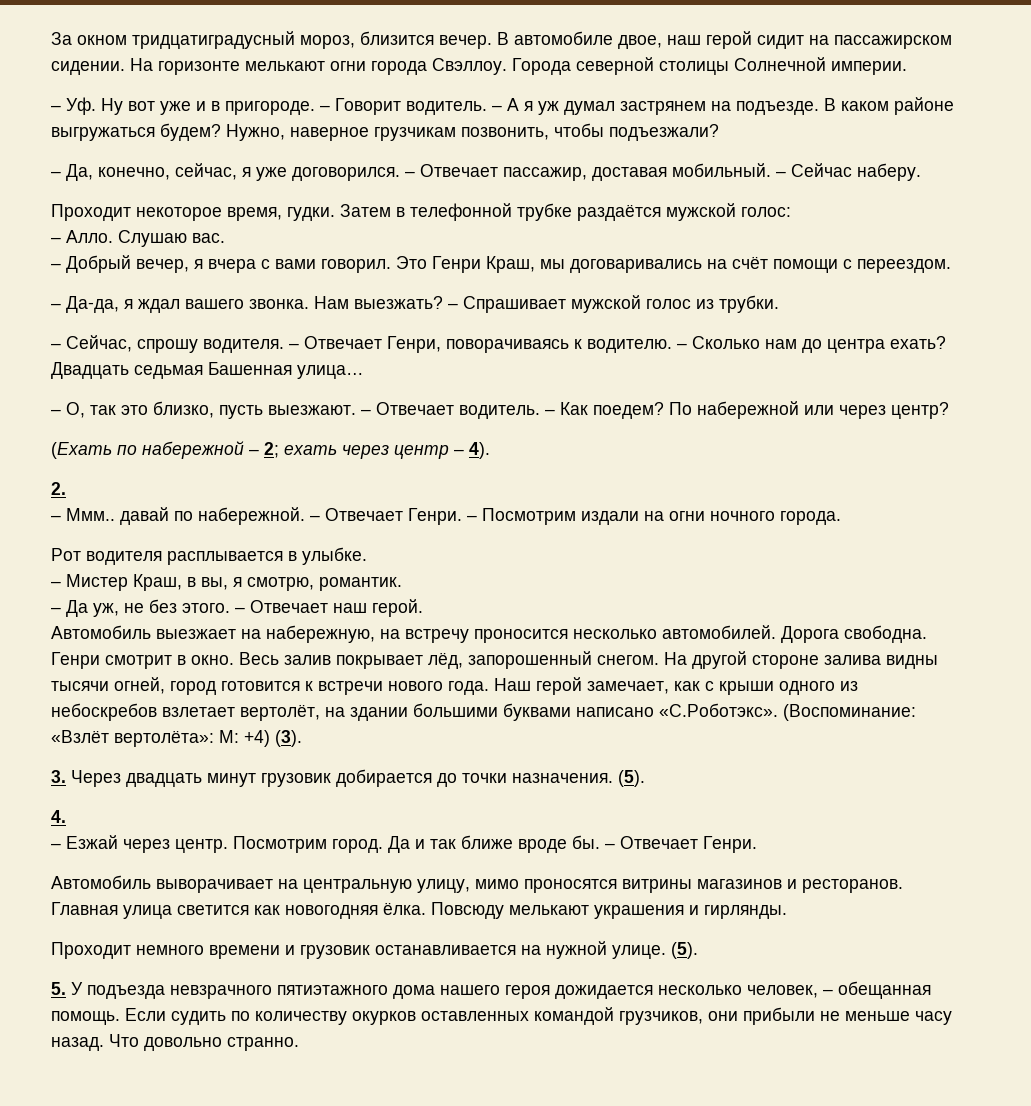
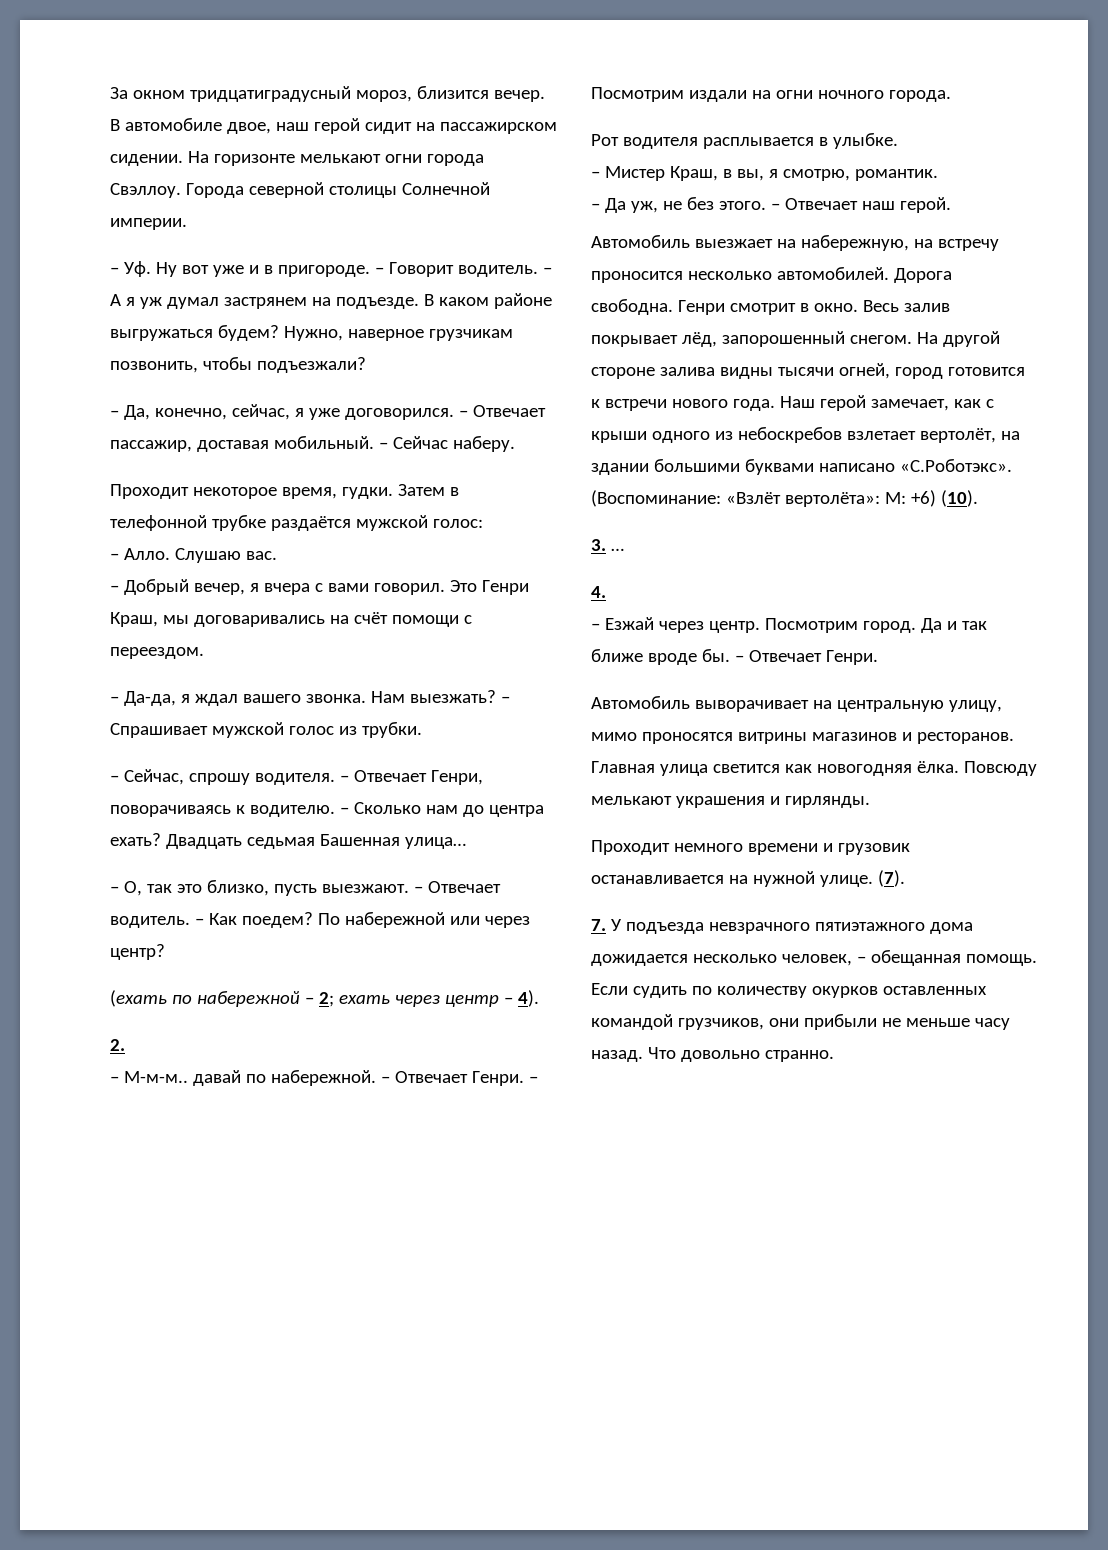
[51,442,112,459] (Ехать -> [110,990,167,1007] (ехать
[66,508,115,521] Ммм.. -> [123,1071,188,1083] М-м-м..
[244,730,302,747] +4) (3). -> [910,490,978,507] +6) (10).
[71,769,645,787] Через двадцать минут грузовик добирается до точки назначения. (5). -> [610,548,624,551] …
[671,942,698,959] [51,982,66,995] (5). // 5. -> [877,870,905,887] [591,919,606,931] (7). // 7.
[440,985,550,999] нашего героя -> (973, 928) none

